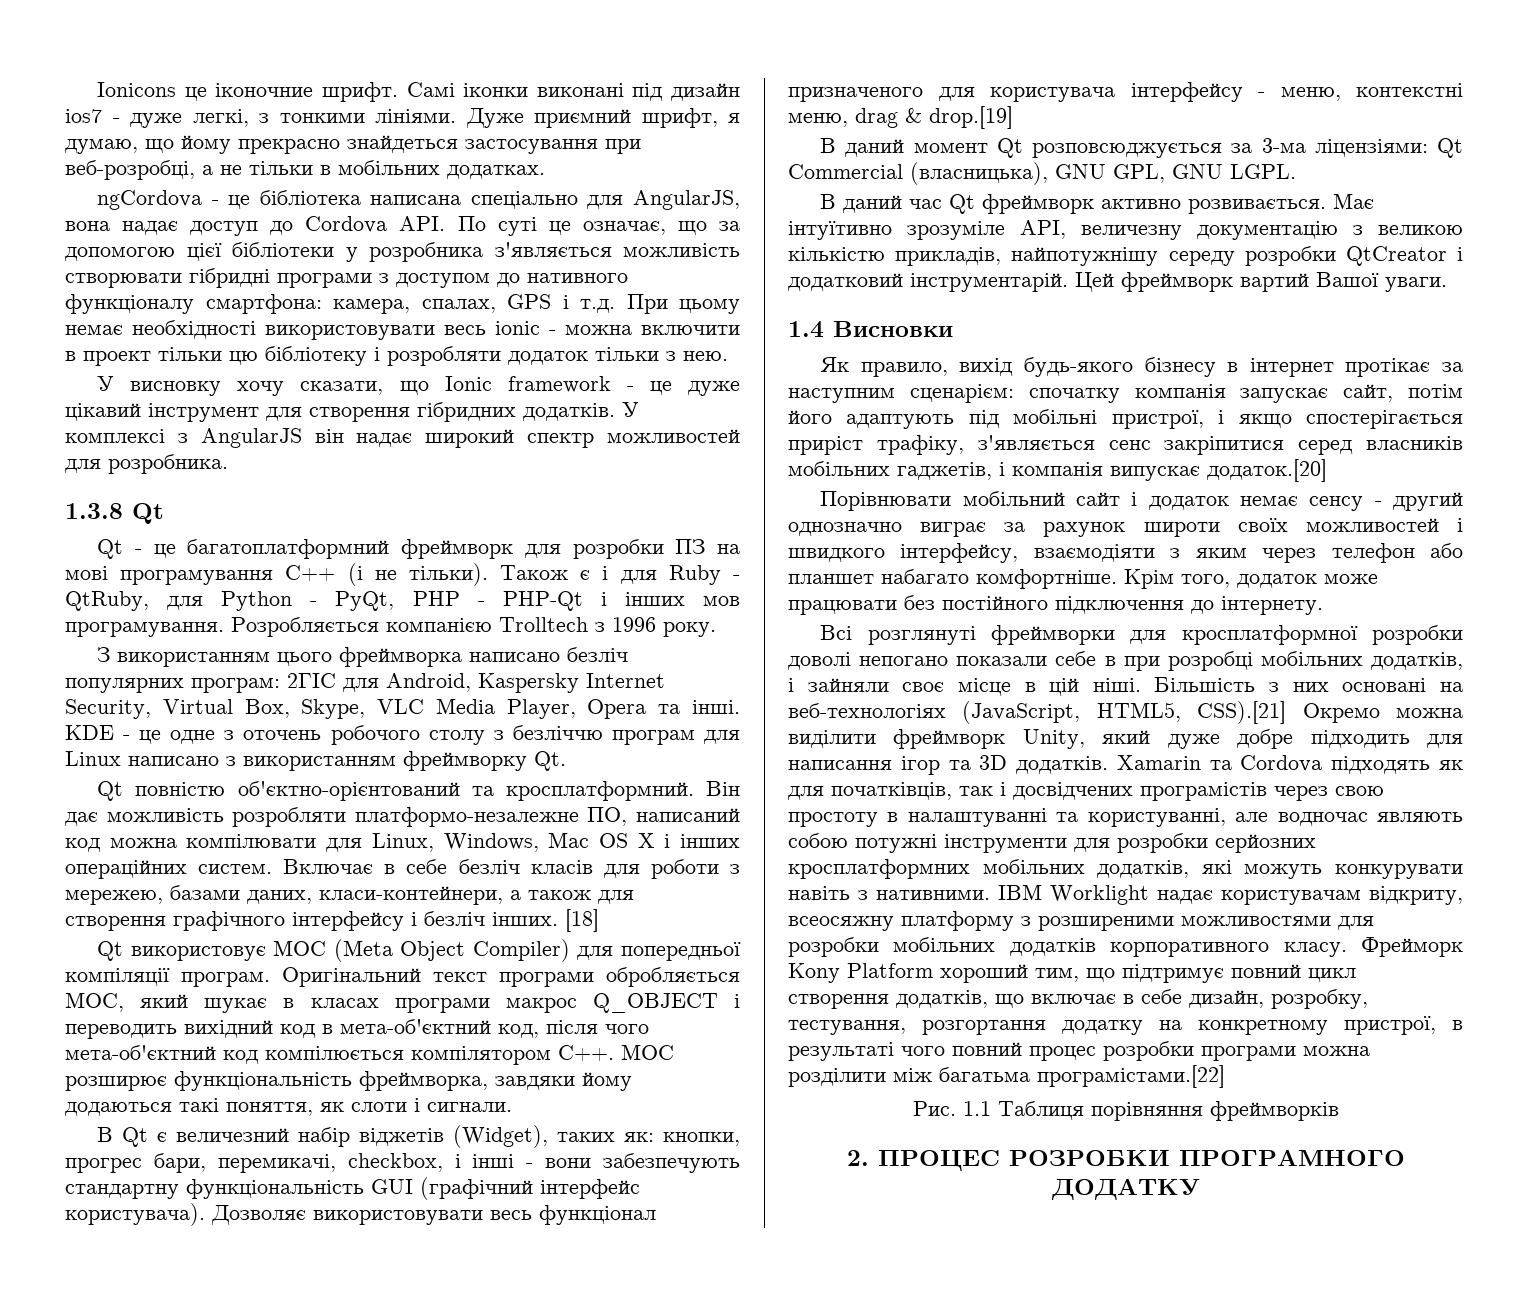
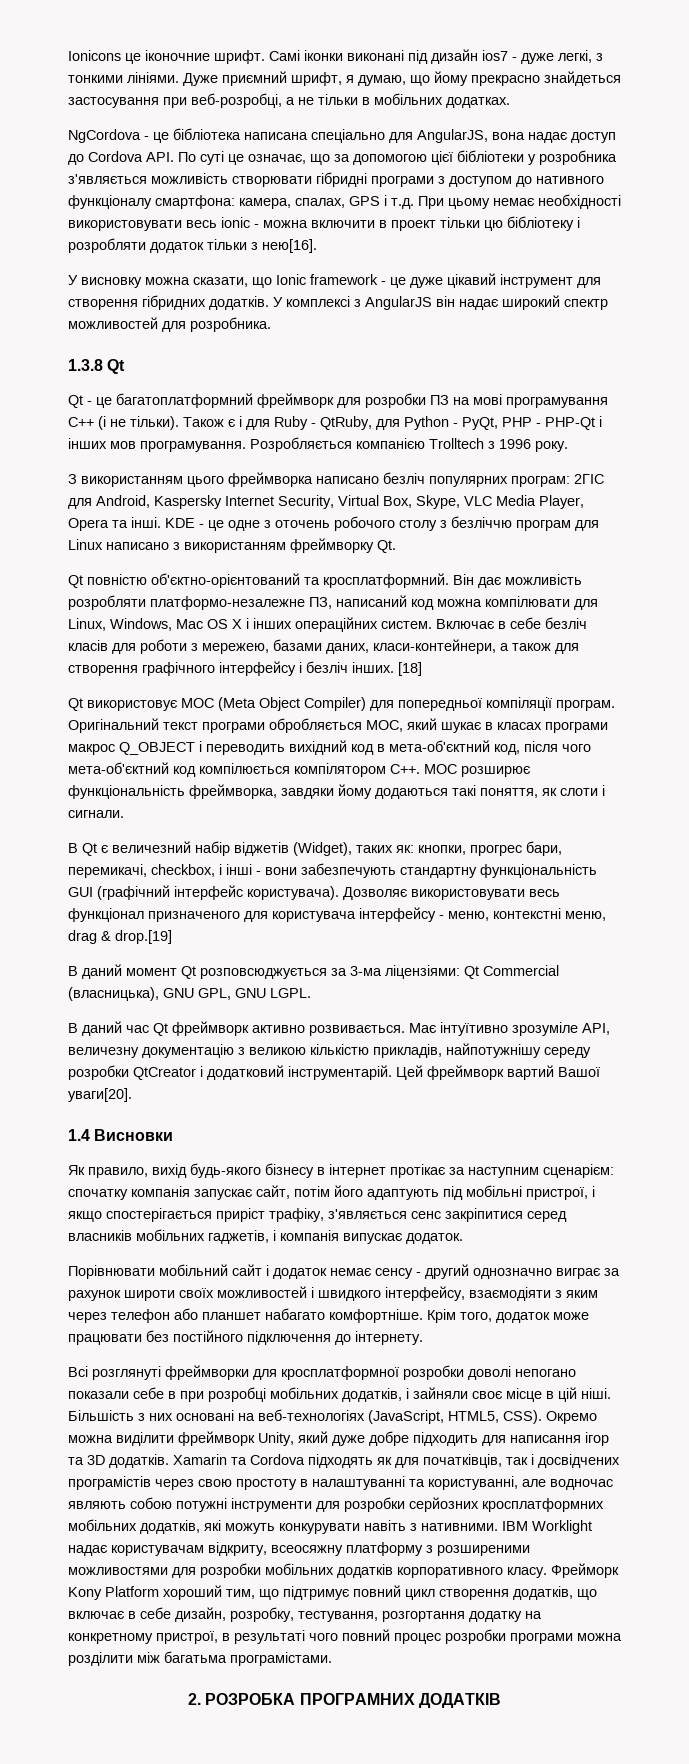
[97,190,203,210] ngCordova -> [68,129,141,143] NgCordova
[683,351,728,361] нею. -> [262,239,317,253] нею[16].
[237,381,285,396] хочу -> [145,277,190,285] можна
[587,807,628,826] ПО, -> [309,597,332,609] ПЗ,
[1385,277,1447,292] уваги. -> [68,1088,132,1102] уваги[20].
[1207,459,1327,482] додаток.[20] -> [406,1233,463,1244] додаток.
[1197,701,1287,724] CSS).[21] -> [503,1410,542,1424] CSS).
[1037,1065,1225,1088] [912,1101,1339,1121] [846,1149,1405,1171] [1050,1178,1200,1200] програмістами.[22] // Рис. 1.1 Таблиця порівняння фреймворків // 2. ПРОЦЕС РОЗРОБКИ ПРОГРАМНОГО ДОДАТКУ -> [230,1652,332,1666] [188,1693,501,1708] програмістами. // 2. РОЗРОБКА ПРОГРАМНИХ ДОДАТКІВ

